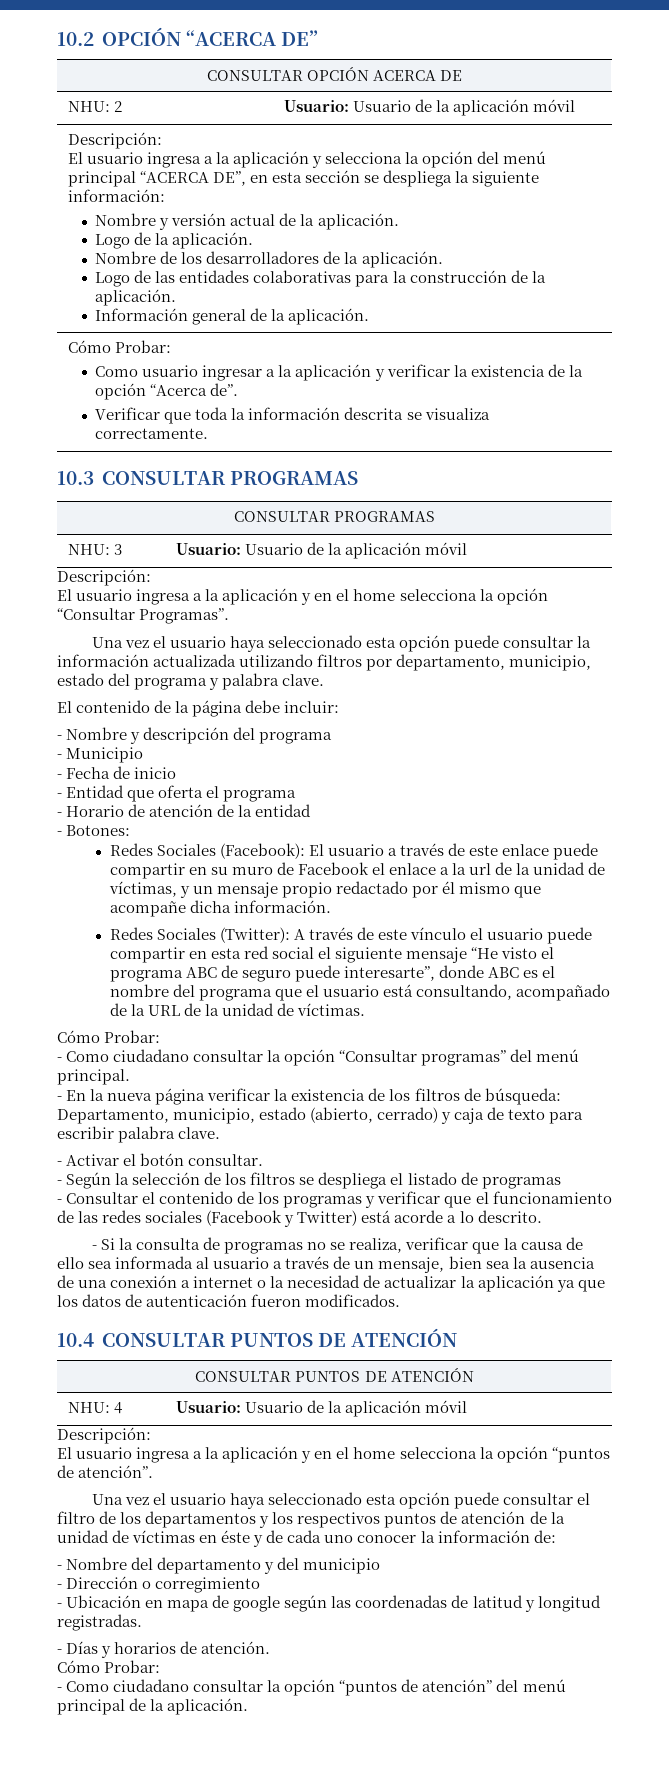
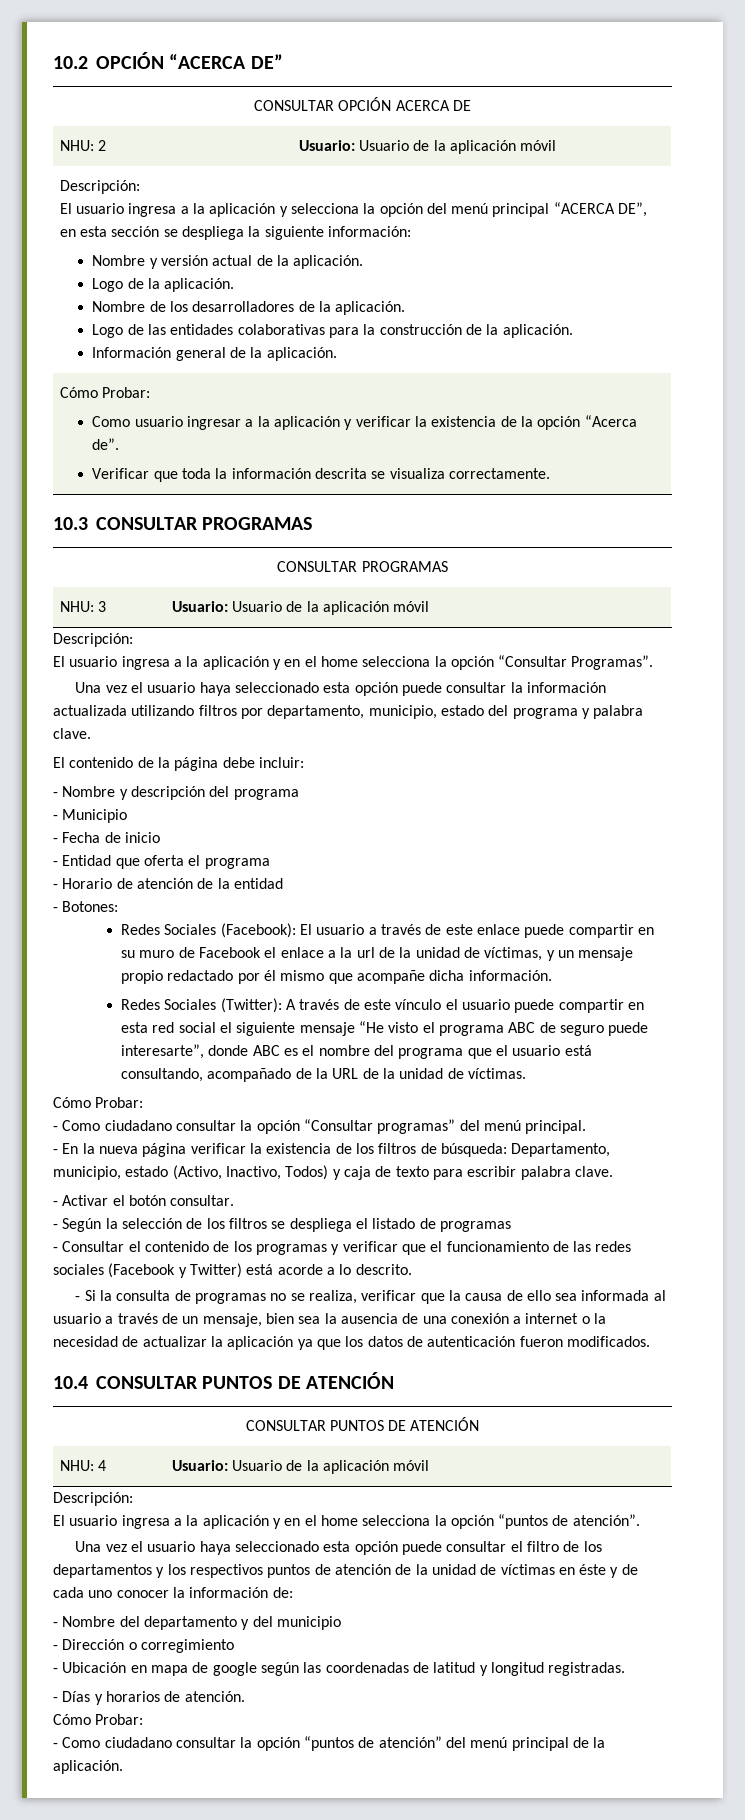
[310,1107,439,1123] (abierto, cerrado) -> [172,1165,329,1180] (Activo, Inactivo, Todos)

